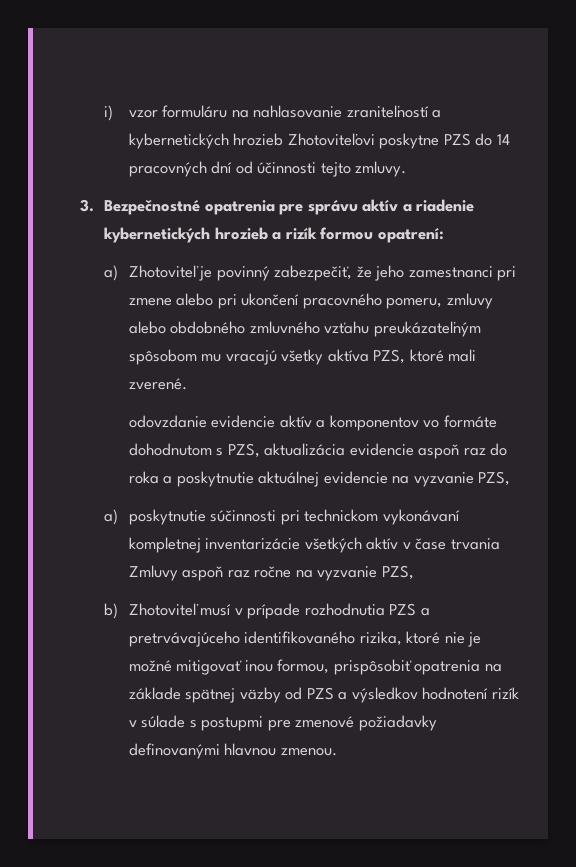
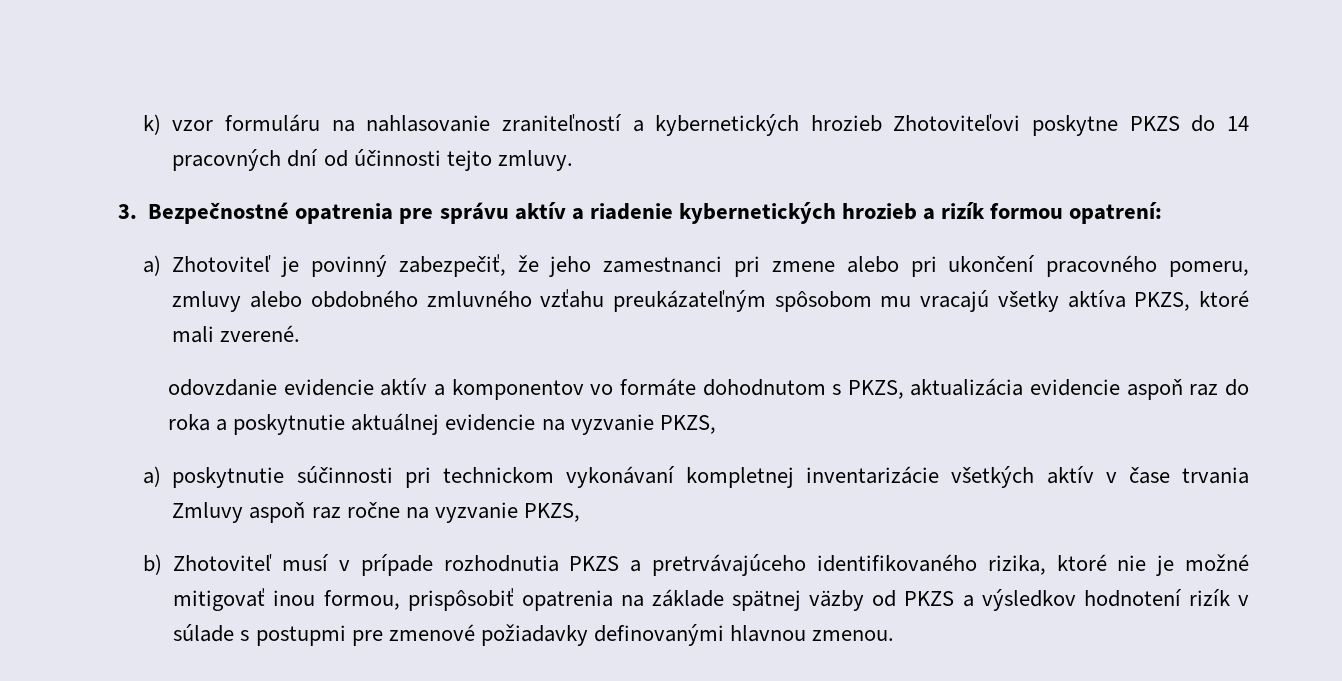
[104,105,114,121] i) -> [143,114,162,135] k)
[443,133,471,146] PZS -> [1129,116,1180,131] PKZS
[373,349,406,364] PZS, -> [1134,292,1191,311] PKZS,
[227,443,260,458] PZS, -> [847,380,904,399] PKZS,
[478,471,511,486] PZS, -> [659,415,716,434] PKZS,
[381,565,414,580] PZS, -> [523,503,580,522] PKZS,
[389,603,417,616] PZS -> [569,556,620,571] PKZS
[306,687,334,700] PZS -> [904,591,955,606] PKZS

